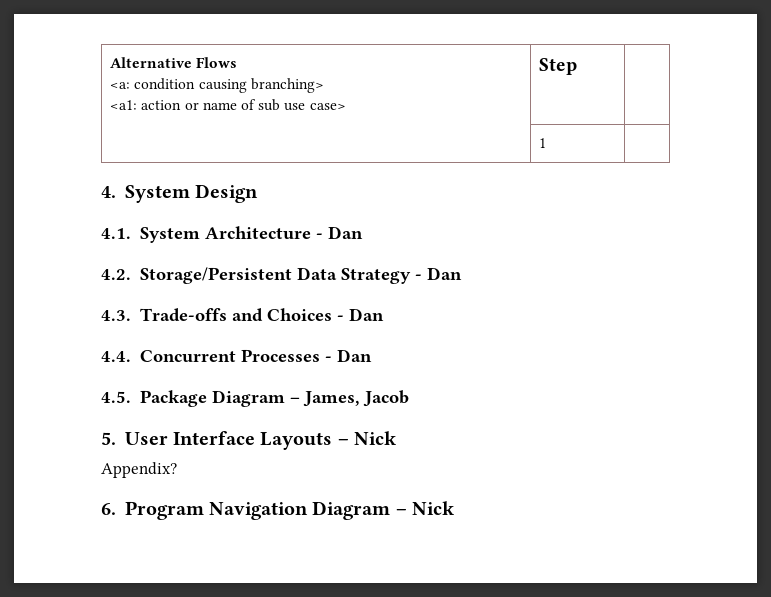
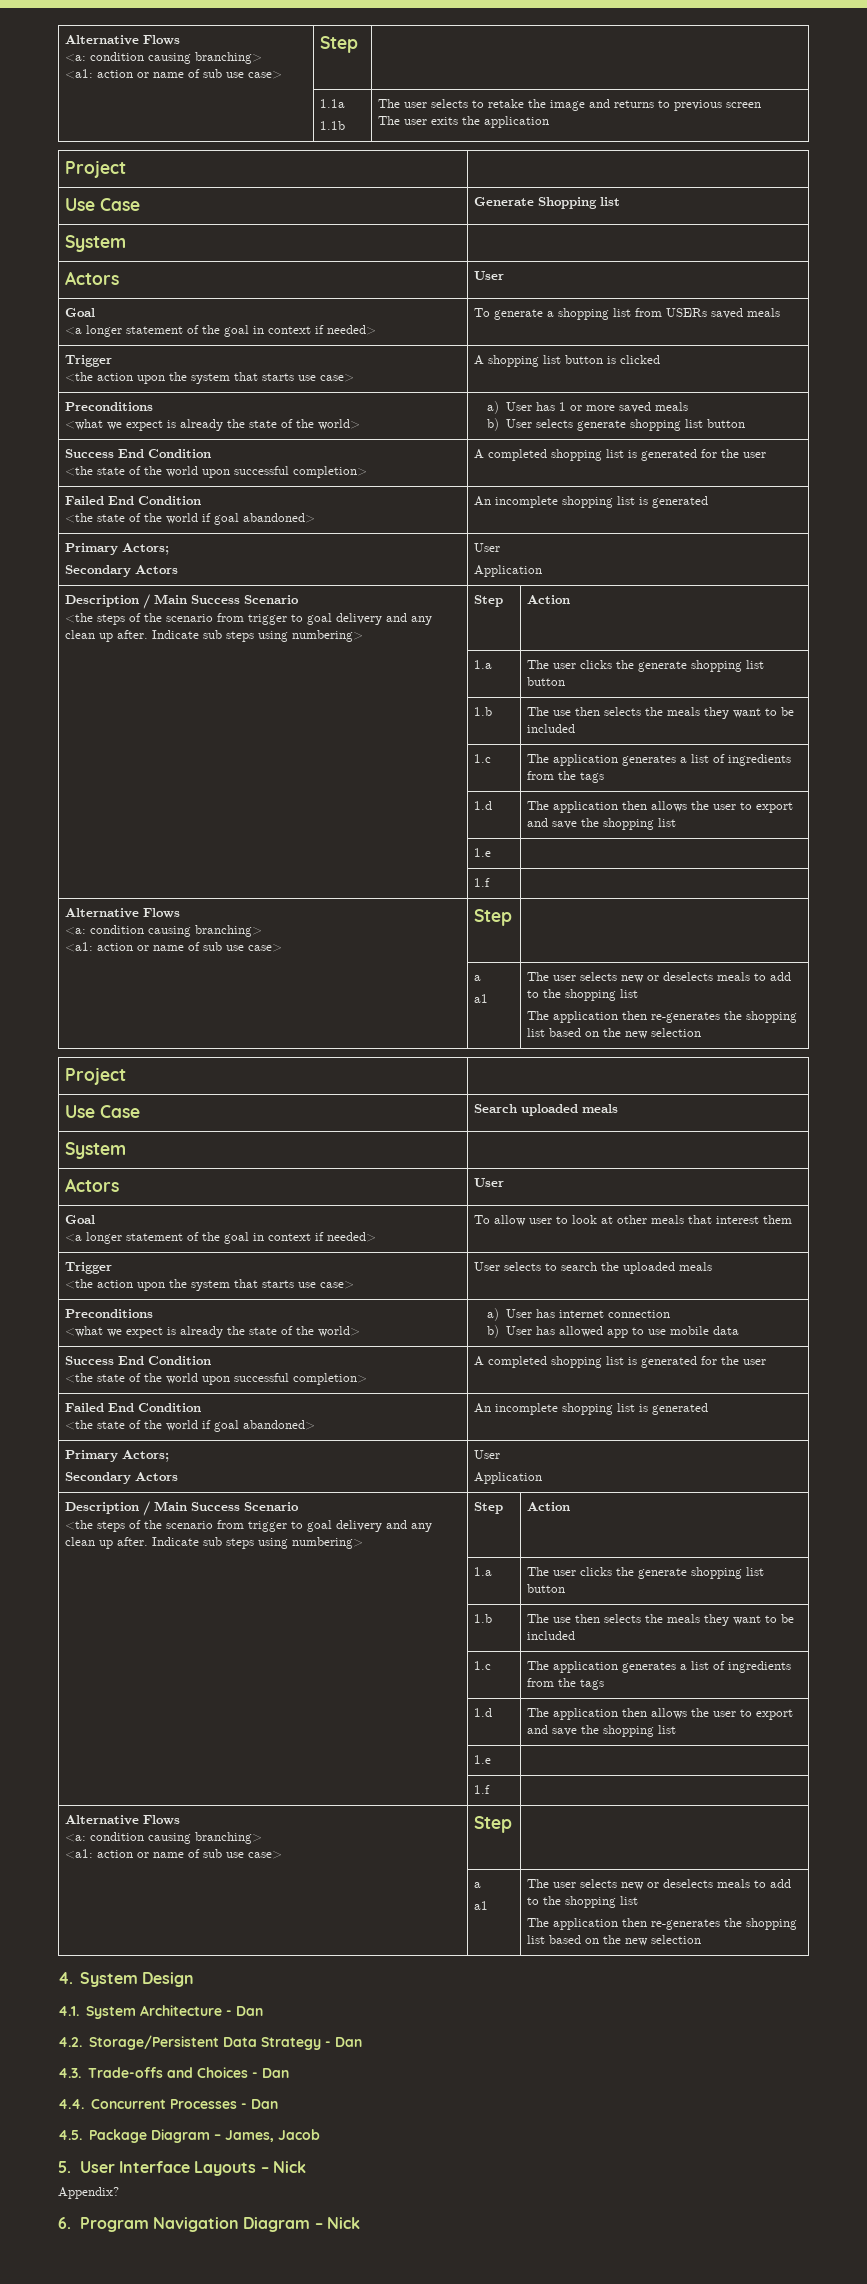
[539,138,547,148] 1 | -> [320,99,346,108] [320,121,346,130] [378,99,762,111] [378,116,550,128] [65,160,127,178] [65,198,141,211] [474,197,621,209] [65,235,127,252] [65,271,120,285] [474,271,505,280] [65,308,96,317] [65,325,377,337] [474,308,781,320] [65,355,113,367] [65,372,355,384] [474,355,661,367] [65,402,154,411] [65,419,361,431] [487,401,688,414] [487,418,745,431] [65,449,212,458] [65,466,368,478] [474,449,767,461] [65,496,202,505] [65,513,316,525] [474,496,709,508] [65,543,170,555] [65,565,179,577] [474,543,501,552] [474,565,543,577] [65,594,300,609] [65,613,433,625] [65,630,364,642] [474,595,504,607] [527,595,571,604] [474,660,493,669] [527,660,765,672] [527,677,566,686] [474,707,493,716] [527,707,795,719] [527,724,576,733] [474,754,492,763] [527,754,792,766] [527,771,605,783] [474,801,493,810] [527,801,794,813] [527,818,677,830] [474,848,492,857] [474,878,491,887] [65,908,181,918] [65,925,263,937] [65,942,283,952] [474,909,513,926] [474,975,482,981] [474,994,489,1003] [527,972,792,983] [527,989,639,1001] [527,1011,798,1023] [527,1028,702,1039] [65,1067,127,1085] [65,1105,141,1118] [474,1104,619,1116] [65,1142,127,1159] [65,1178,120,1192] [474,1178,505,1187] [65,1215,96,1224] [65,1232,377,1244] [474,1215,793,1226] [65,1262,113,1274] [65,1279,355,1291] [474,1262,713,1274] [65,1309,154,1318] [65,1326,361,1338] [487,1308,670,1321] [487,1325,739,1338] [65,1356,212,1365] [65,1373,368,1385] [474,1356,767,1368] [65,1403,202,1412] [65,1420,316,1432] [474,1403,709,1415] [65,1450,170,1462] [65,1472,179,1484] [474,1450,501,1459] [474,1472,543,1484] [65,1501,300,1516] [65,1520,433,1532] [65,1537,364,1549] [474,1502,504,1514] [527,1502,571,1511] [474,1567,493,1576] [527,1567,765,1579] [527,1584,566,1593] [474,1614,493,1623] [527,1614,795,1626] [527,1631,576,1640] [474,1661,492,1670] [527,1661,792,1673] [527,1678,605,1690] [474,1708,493,1717] [527,1708,794,1720] [527,1725,677,1737] [474,1755,492,1764] [474,1785,491,1794] [65,1815,181,1825] [65,1832,263,1844] [65,1849,283,1859] [474,1816,513,1833] [474,1882,482,1888] [474,1901,489,1910] [527,1879,792,1890] [527,1896,639,1908] [527,1918,798,1930] [527,1935,702,1946] 1.1a // 1.1b | The user selects to retake the image and returns to previous screen // The user exits the application // Project | // Use Case | Generate Shopping list // System | // Actors | User // Goal // <a longer statement of the goal in context if needed> | To generate a shopping list from USERs saved meals // Trigger // <the action upon the system that starts use case> | A shopping list button is clicked // Preconditions // <what we expect is already the state of the world> | a) User has 1 or more saved meals // b) User selects generate shopping list button // Success End Condition // <the state of the world upon successful completion> | A completed shopping list is generated for the user // Failed End Condition // <the state of the world if goal abandoned> | An incomplete shopping list is generated // Primary Actors; // Secondary Actors | User // Application // Description / Main Success Scenario // <the steps of the scenario from trigger to goal delivery and any clean up after. Indicate sub steps using numbering> | Step | Action // | 1.a | The user clicks the generate shopping list button // | 1.b | The use then selects the meals they want to be included // | 1.c | The application generates a list of ingredients from the tags // | 1.d | The application then allows the user to export and save the shopping list // | 1.e | // | 1.f | // Alternative Flows // <a: condition causing branching> // <a1: action or name of sub use case> | Step | // | a // a1 | The user selects new or deselects meals to add to the shopping list // The application then re-generates the shopping list based on the new selection // Project | // Use Case | Search uploaded meals // System | // Actors | User // Goal // <a longer statement of the goal in context if needed> | To allow user to look at other meals that interest them // Trigger // <the action upon the system that starts use case> | User selects to search the uploaded meals // Preconditions // <what we expect is already the state of the world> | a) User has internet connection // b) User has allowed app to use mobile data // Success End Condition // <the state of the world upon successful completion> | A completed shopping list is generated for the user // Failed End Condition // <the state of the world if goal abandoned> | An incomplete shopping list is generated // Primary Actors; // Secondary Actors | User // Application // Description / Main Success Scenario // <the steps of the scenario from trigger to goal delivery and any clean up after. Indicate sub steps using numbering> | Step | Action // | 1.a | The user clicks the generate shopping list button // | 1.b | The use then selects the meals they want to be included // | 1.c | The application generates a list of ingredients from the tags // | 1.d | The application then allows the user to export and save the shopping list // | 1.e | // | 1.f | // Alternative Flows // <a: condition causing branching> // <a1: action or name of sub use case> | Step | // | a // a1 | The user selects new or deselects meals to add to the shopping list // The application then re-generates the shopping list based on the new selection

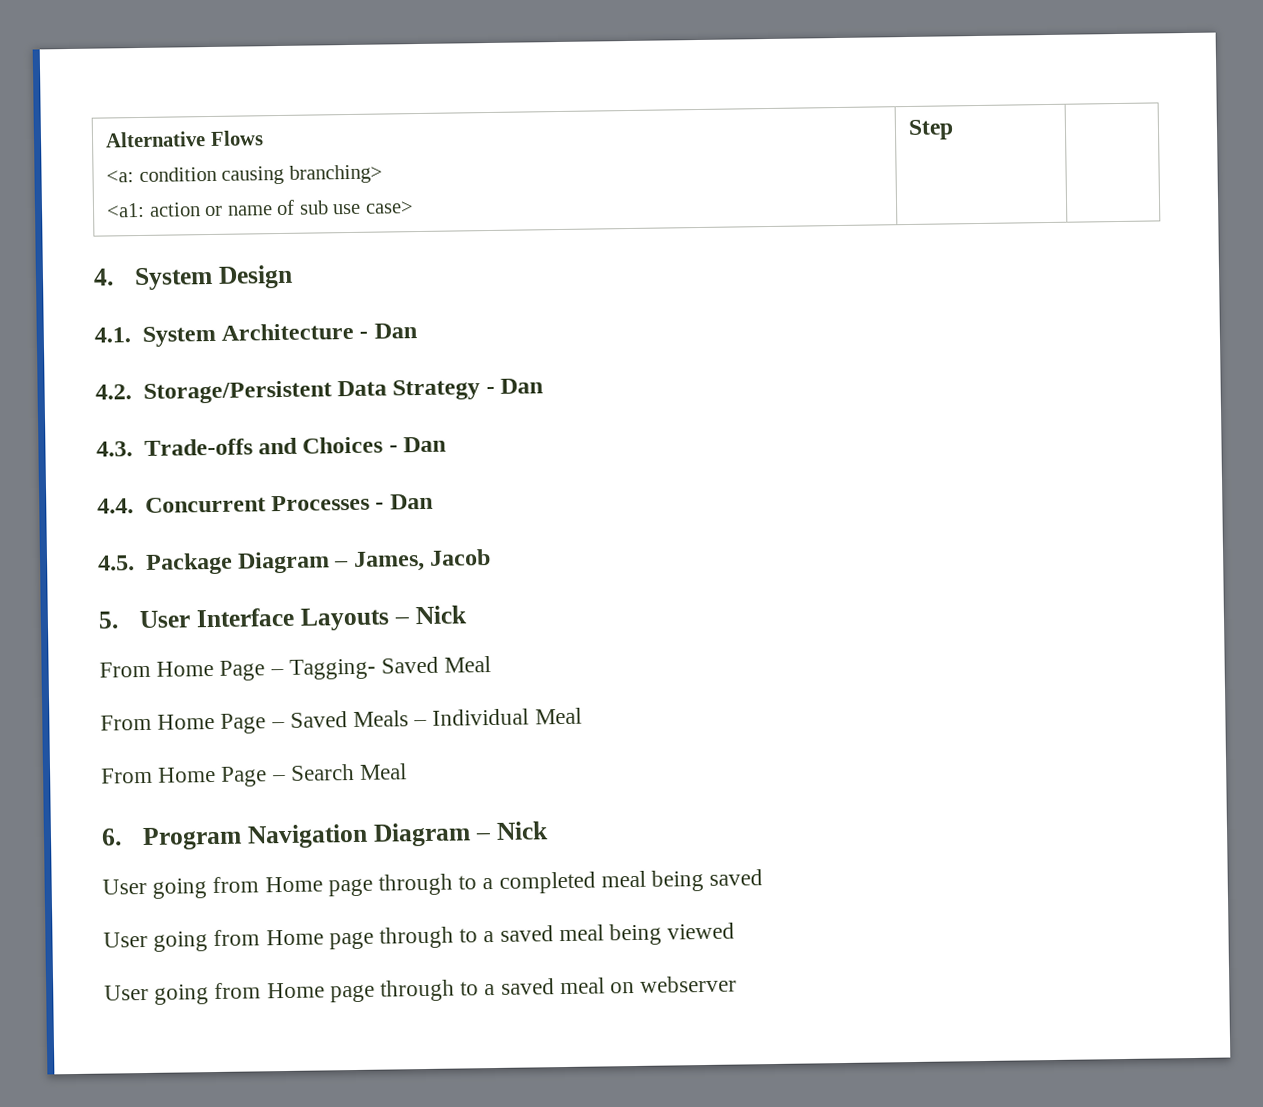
[320,99,346,108] [320,121,346,130] [378,99,762,111] [378,116,550,128] [65,160,127,178] [65,198,141,211] [474,197,621,209] [65,235,127,252] [65,271,120,285] [474,271,505,280] [65,308,96,317] [65,325,377,337] [474,308,781,320] [65,355,113,367] [65,372,355,384] [474,355,661,367] [65,402,154,411] [65,419,361,431] [487,401,688,414] [487,418,745,431] [65,449,212,458] [65,466,368,478] [474,449,767,461] [65,496,202,505] [65,513,316,525] [474,496,709,508] [65,543,170,555] [65,565,179,577] [474,543,501,552] [474,565,543,577] [65,594,300,609] [65,613,433,625] [65,630,364,642] [474,595,504,607] [527,595,571,604] [474,660,493,669] [527,660,765,672] [527,677,566,686] [474,707,493,716] [527,707,795,719] [527,724,576,733] [474,754,492,763] [527,754,792,766] [527,771,605,783] [474,801,493,810] [527,801,794,813] [527,818,677,830] [474,848,492,857] [474,878,491,887] [65,908,181,918] [65,925,263,937] [65,942,283,952] [474,909,513,926] [474,975,482,981] [474,994,489,1003] [527,972,792,983] [527,989,639,1001] [527,1011,798,1023] [527,1028,702,1039] [65,1067,127,1085] [65,1105,141,1118] [474,1104,619,1116] [65,1142,127,1159] [65,1178,120,1192] [474,1178,505,1187] [65,1215,96,1224] [65,1232,377,1244] [474,1215,793,1226] [65,1262,113,1274] [65,1279,355,1291] [474,1262,713,1274] [65,1309,154,1318] [65,1326,361,1338] [487,1308,670,1321] [487,1325,739,1338] [65,1356,212,1365] [65,1373,368,1385] [474,1356,767,1368] [65,1403,202,1412] [65,1420,316,1432] [474,1403,709,1415] [65,1450,170,1462] [65,1472,179,1484] [474,1450,501,1459] [474,1472,543,1484] [65,1501,300,1516] [65,1520,433,1532] [65,1537,364,1549] [474,1502,504,1514] [527,1502,571,1511] [474,1567,493,1576] [527,1567,765,1579] [527,1584,566,1593] [474,1614,493,1623] [527,1614,795,1626] [527,1631,576,1640] [474,1661,492,1670] [527,1661,792,1673] [527,1678,605,1690] [474,1708,493,1717] [527,1708,794,1720] [527,1725,677,1737] [474,1755,492,1764] [474,1785,491,1794] [65,1815,181,1825] [65,1832,263,1844] [65,1849,283,1859] [474,1816,513,1833] [474,1882,482,1888] [474,1901,489,1910] [527,1879,792,1890] [527,1896,639,1908] [527,1918,798,1930] [527,1935,702,1946] // | 1.1a // 1.1b | The user selects to retake the image and returns to previous screen // The user exits the application // Project | // Use Case | Generate Shopping list // System | // Actors | User // Goal // <a longer statement of the goal in context if needed> | To generate a shopping list from USERs saved meals // Trigger // <the action upon the system that starts use case> | A shopping list button is clicked // Preconditions // <what we expect is already the state of the world> | a) User has 1 or more saved meals // b) User selects generate shopping list button // Success End Condition // <the state of the world upon successful completion> | A completed shopping list is generated for the user // Failed End Condition // <the state of the world if goal abandoned> | An incomplete shopping list is generated // Primary Actors; // Secondary Actors | User // Application // Description / Main Success Scenario // <the steps of the scenario from trigger to goal delivery and any clean up after. Indicate sub steps using numbering> | Step | Action // | 1.a | The user clicks the generate shopping list button // | 1.b | The use then selects the meals they want to be included // | 1.c | The application generates a list of ingredients from the tags // | 1.d | The application then allows the user to export and save the shopping list // | 1.e | // | 1.f | // Alternative Flows // <a: condition causing branching> // <a1: action or name of sub use case> | Step | // | a // a1 | The user selects new or deselects meals to add to the shopping list // The application then re-generates the shopping list based on the new selection // Project | // Use Case | Search uploaded meals // System | // Actors | User // Goal // <a longer statement of the goal in context if needed> | To allow user to look at other meals that interest them // Trigger // <the action upon the system that starts use case> | User selects to search the uploaded meals // Preconditions // <what we expect is already the state of the world> | a) User has internet connection // b) User has allowed app to use mobile data // Success End Condition // <the state of the world upon successful completion> | A completed shopping list is generated for the user // Failed End Condition // <the state of the world if goal abandoned> | An incomplete shopping list is generated // Primary Actors; // Secondary Actors | User // Application // Description / Main Success Scenario // <the steps of the scenario from trigger to goal delivery and any clean up after. Indicate sub steps using numbering> | Step | Action // | 1.a | The user clicks the generate shopping list button // | 1.b | The use then selects the meals they want to be included // | 1.c | The application generates a list of ingredients from the tags // | 1.d | The application then allows the user to export and save the shopping list // | 1.e | // | 1.f | // Alternative Flows // <a: condition causing branching> // <a1: action or name of sub use case> | Step | // | a // a1 | The user selects new or deselects meals to add to the shopping list // The application then re-generates the shopping list based on the new selection -> (955, 129) none
[58,2187,119,2199] Appendix? -> [99,656,492,681] [100,707,582,734] [101,763,408,787] From Home Page – Tagging- Saved Meal // From Home Page – Saved Meals – Individual Meal // From Home Page – Search Meal
(361, 2223) none -> [102,869,764,899] [103,922,736,952] [104,975,738,1005] // User going from Home page through to a completed meal being saved // User going from Home page through to a saved meal being viewed // User going from Home page through to a saved meal on webserver

